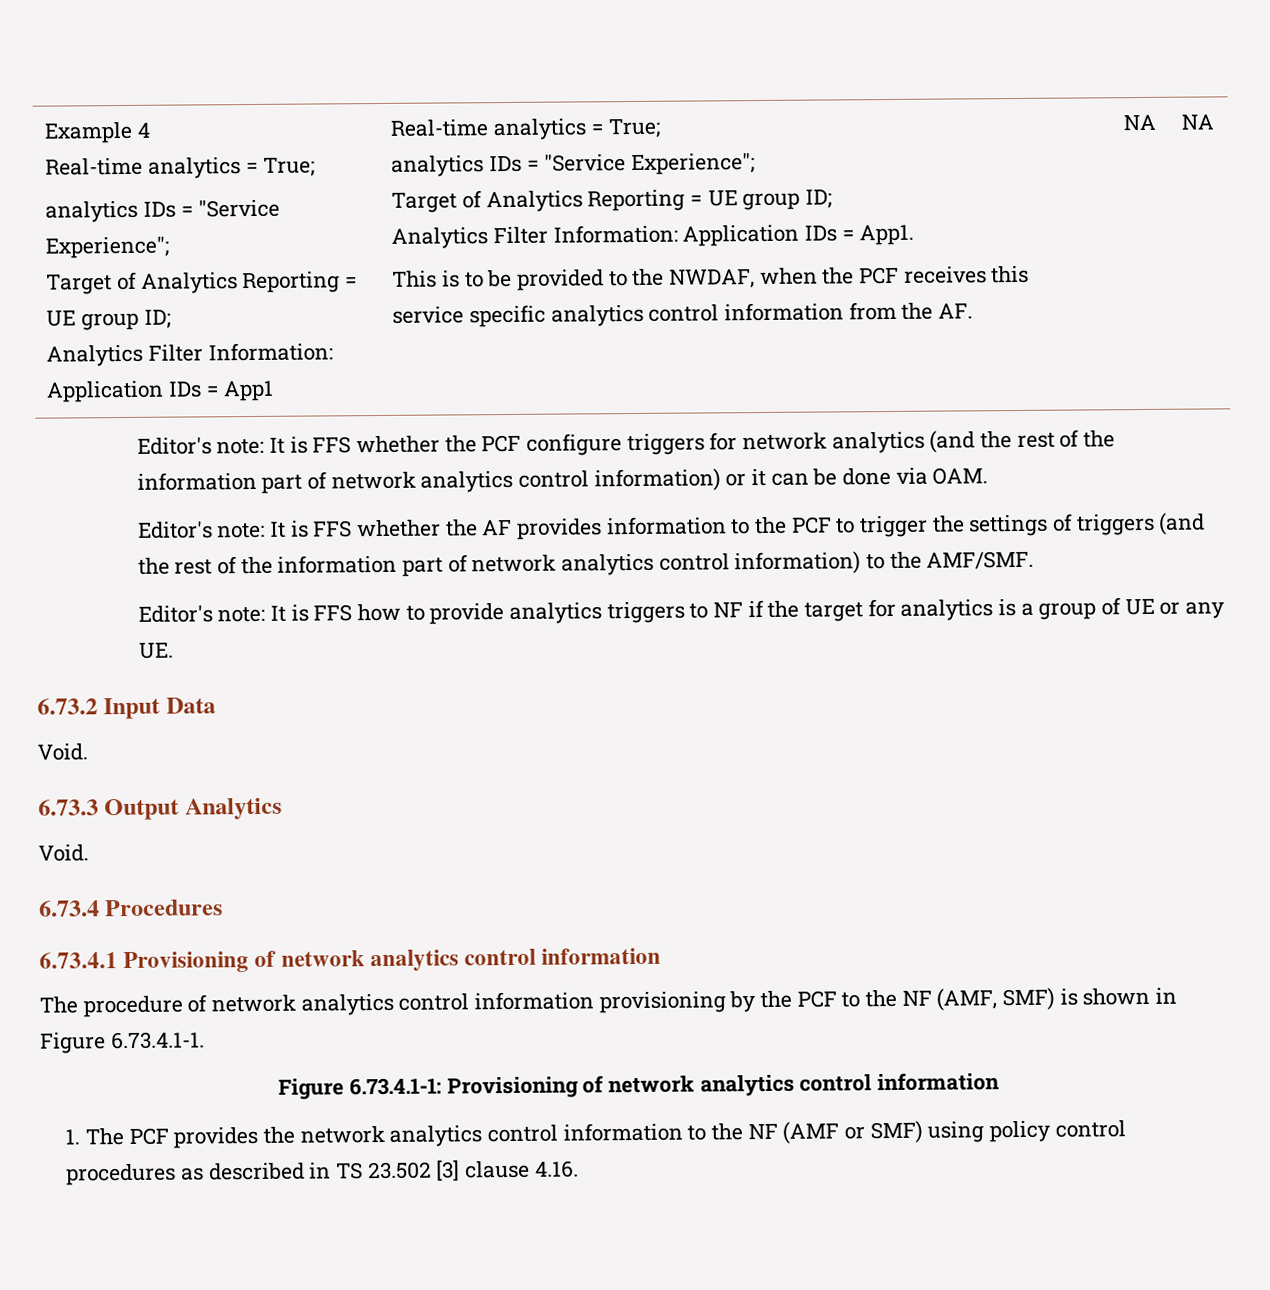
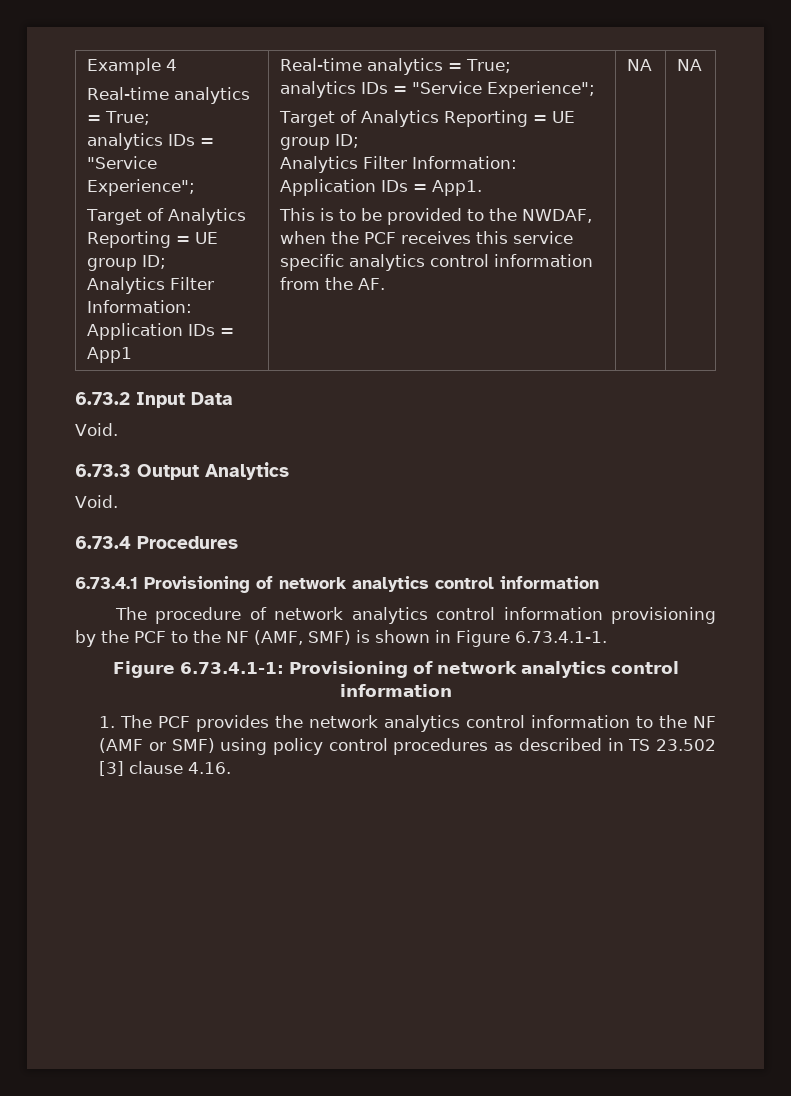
[136,429,1115,456] [136,467,989,494] [137,512,1206,540] [137,550,1035,577] [137,597,1225,625] [137,642,174,659] // Editor's note: It is FFS whether the PCF configure triggers for network analytics (and the rest of the information part of network analytics control information) or it can be done via OAM. // Editor's note: It is FFS whether the AF provides information to the PCF to trigger the settings of triggers (and the rest of the information part of network analytics control information) to the AMF/SMF. // Editor's note: It is FFS how to provide analytics triggers to NF if the target for analytics is a group of UE or any UE. -> (702, 65) none

